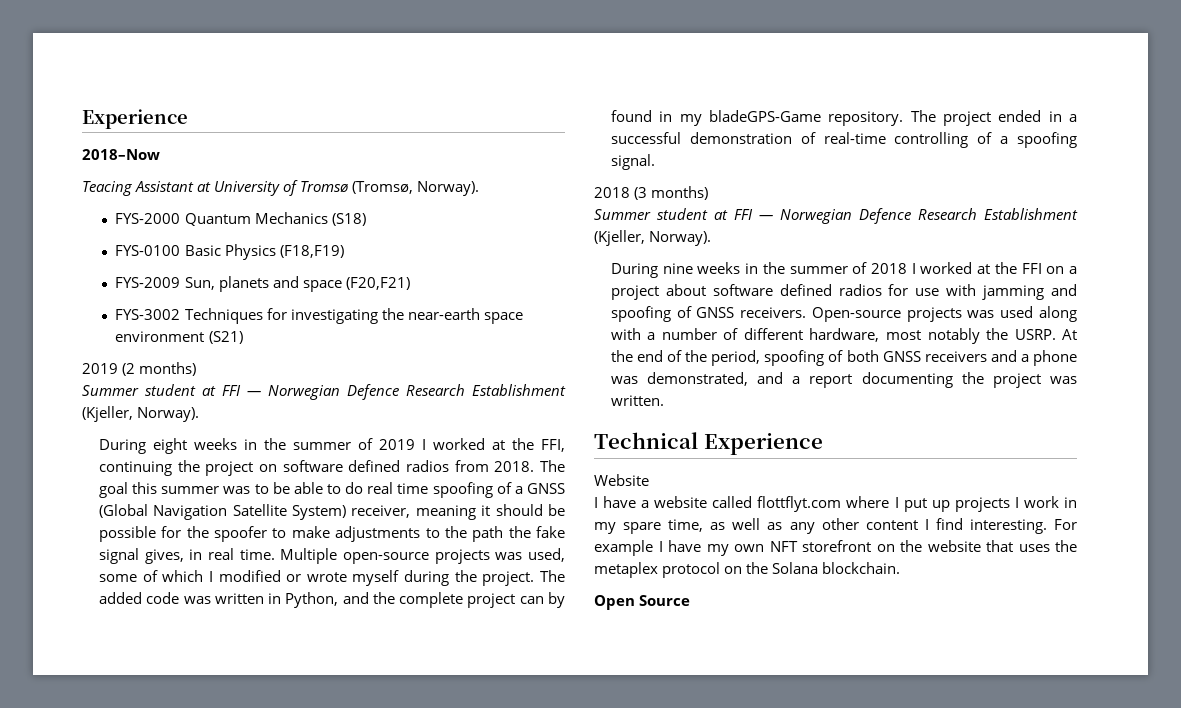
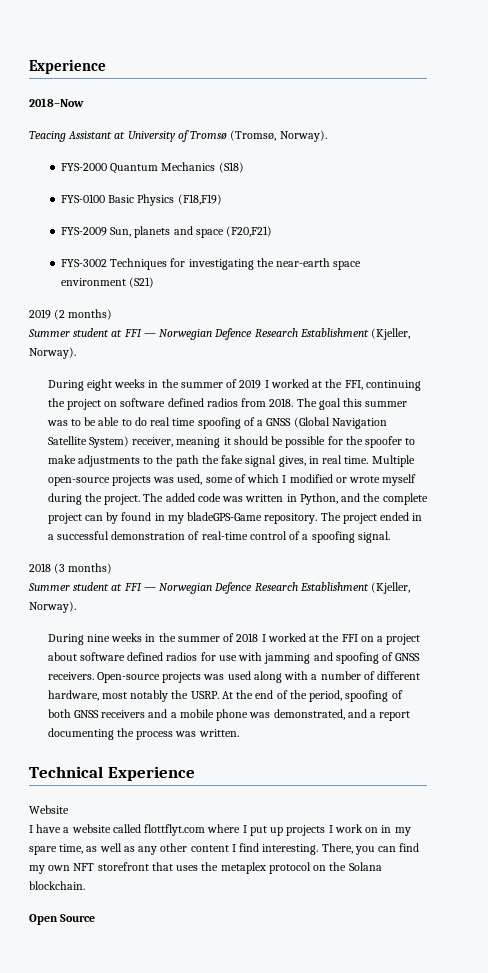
[894,132,969,148] controlling -> [249,531,287,540] control
(1029, 358) none -> [179,709,214,718] mobile
[992,373,1041,388] project -> [136,731,174,740] process
(1059, 502) none -> [365,827,379,833] on
[1054,519,1077,530] [594,540,701,556] For example I have -> [321,843,420,855] There, you can find
[876,540,981,552] on the website -> (149, 866) none

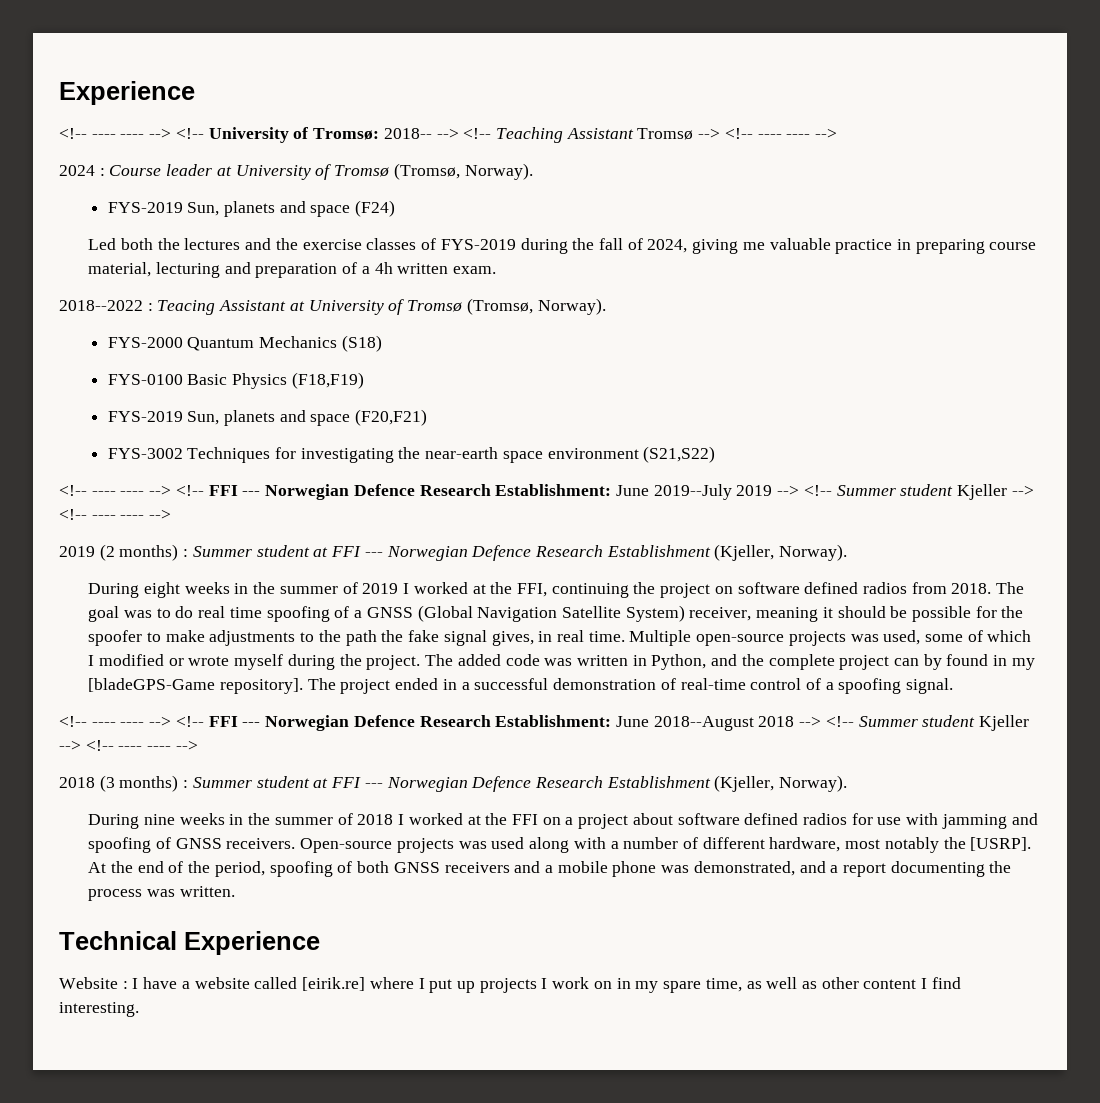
[29,59,106,74] [29,98,84,107] Experience // 2018–Now // -> [59,81,195,105] [59,127,838,143] [59,163,533,180] [107,200,396,217] [88,238,1037,254] [88,262,497,278] [59,300,153,311] Experience // <!-- ---- ---- --> <!-- University of Tromsø: 2018-- --> <!-- Teaching Assistant Tromsø --> <!-- ---- ---- --> // 2024 : Course leader at University of Tromsø (Tromsø, Norway). // FYS-2019 Sun, planets and space (F24) // Led both the lectures and the exercise classes of FYS-2019 during the fall of 2024, giving me valuable practice in preparing course material, lecturing and preparation of a 4h written exam. // 2018--2022 :
[60,227,107,236] FYS-2009 -> [107,411,183,422] FYS-2019
[129,277,155,288] (S21) -> [643,446,716,463] [59,484,1034,500] [59,509,172,520] (S21,S22) // <!-- ---- ---- --> <!-- FFI --- Norwegian Defence Research Establishment: June 2019--July 2019 --> <!-- Summer student Kjeller --> <!-- ---- ---- -->
[28,328,156,337] // Summer student at FFI — -> [183,545,383,557] : Summer student at FFI ---
[343,398,408,407] [46,417,120,426] this summer was to be able -> [123,610,152,618] was
[187,512,318,524] bladeGPS-Game repository. -> [88,678,303,694] [bladeGPS-Game repository].
(390, 537) none -> [59,715,1030,731] [59,740,198,751] // <!-- ---- ---- --> <!-- FFI --- Norwegian Defence Research Establishment: June 2018--August 2018 --> <!-- Summer student Kjeller --> <!-- ---- ---- -->
[28,582,156,591] // Summer student at FFI — -> [183,776,383,788] : Summer student at FFI ---
[190,691,219,699] USRP. -> [970,837,1032,851] [USRP].
(69, 809) // -> [122,981,128,989] :
[144,824,206,836] flottflyt.com -> [302,977,366,991] [eirik.re]
[138,846,158,855] any -> (817, 985) none
[321,843,420,855] [29,862,382,874] [29,881,85,890] [29,914,96,925] There, you can find my own NFT storefront that uses the metaplex protocol on the Solana blockchain. // Open Source -> (139, 1009) none

